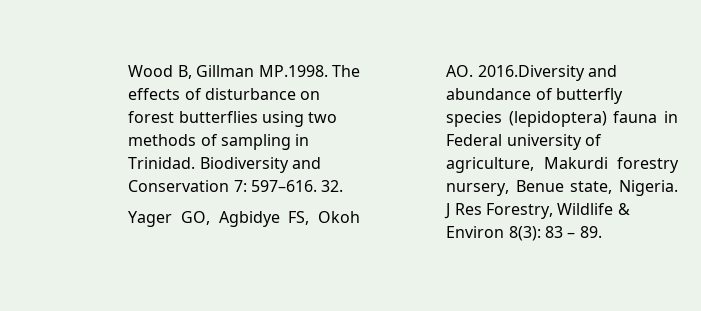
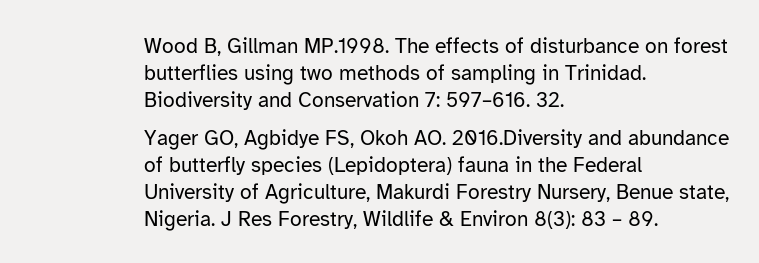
[508,111,607,127] (lepidoptera) -> [327,156,452,175] (Lepidoptera)
[446,134,602,150] [446,157,679,173] [446,183,510,196] Federal university of agriculture, Makurdi forestry nursery, -> [537,157,642,172] [143,183,610,204] the Federal University of Agriculture, Makurdi Forestry Nursery,

